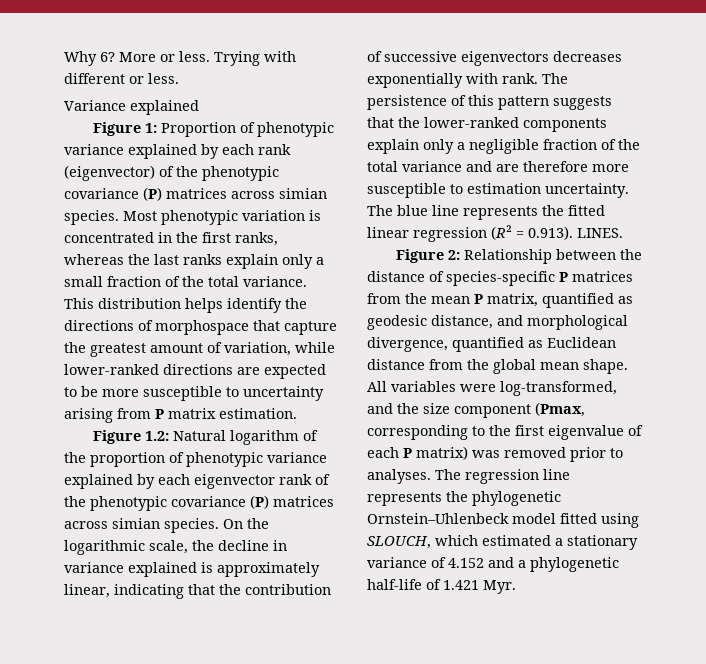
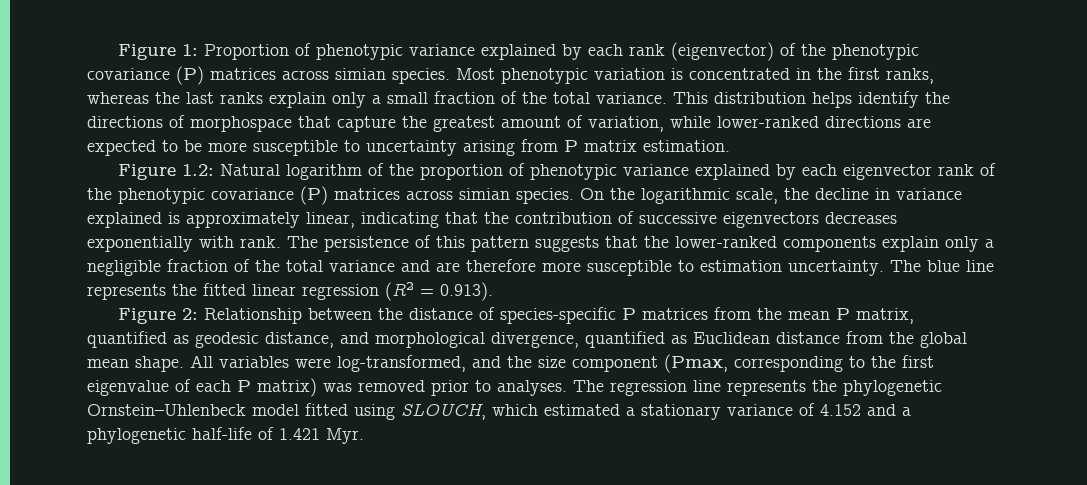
[64,51,296,66] [64,73,179,84] [64,100,199,115] Why 6? More or less. Trying with different or less. // Variance explained // -> (117, 52) none
[577,228,623,238] LINES. -> (493, 291) none

